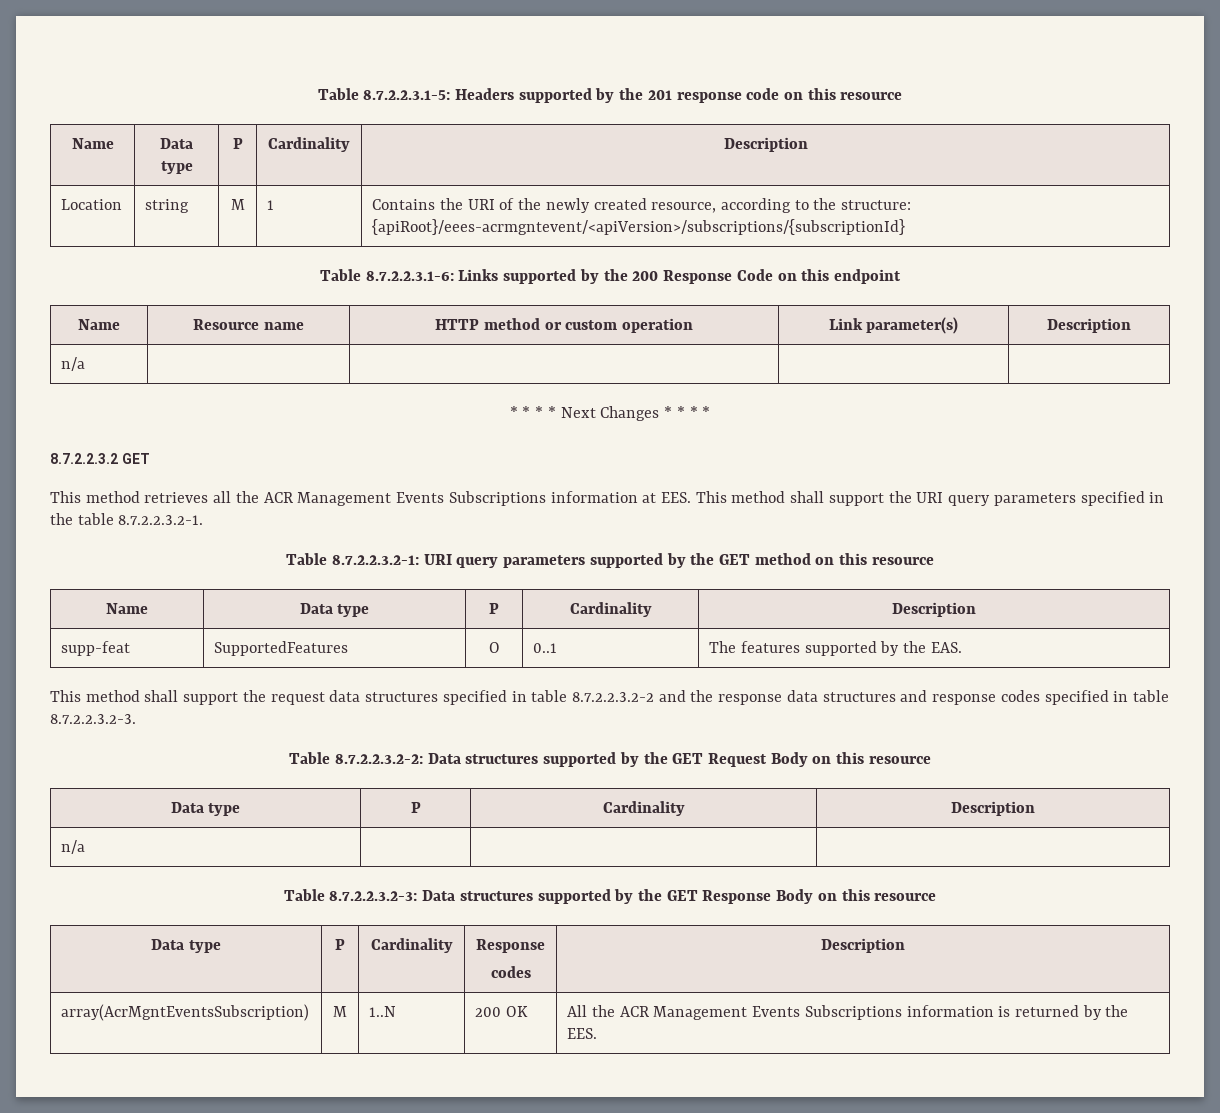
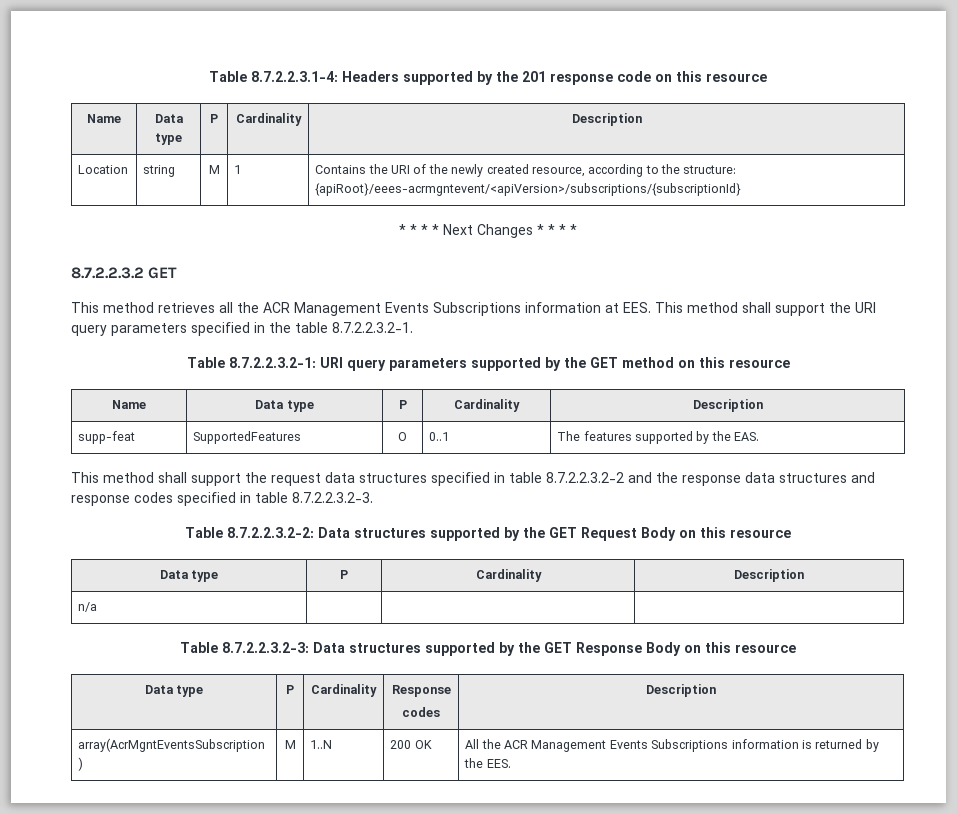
[317,88,451,100] Table 8.7.2.2.3.1-5: -> [209,71,338,82] Table 8.7.2.2.3.1-4:
[320,269,901,284] [78,319,120,330] [193,319,304,330] [435,318,693,333] [828,317,959,334] [1047,318,1131,333] [61,357,86,371] // Table 8.7.2.2.3.1-6: Links supported by the 200 Response Code on this endpoint // Name | Resource name | HTTP method or custom operation | Link parameter(s) | Description // n/a | | | | -> (742, 189) none

